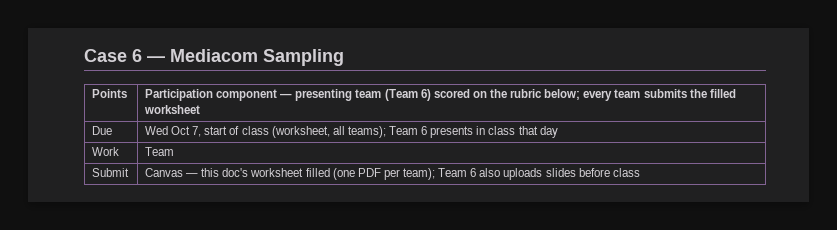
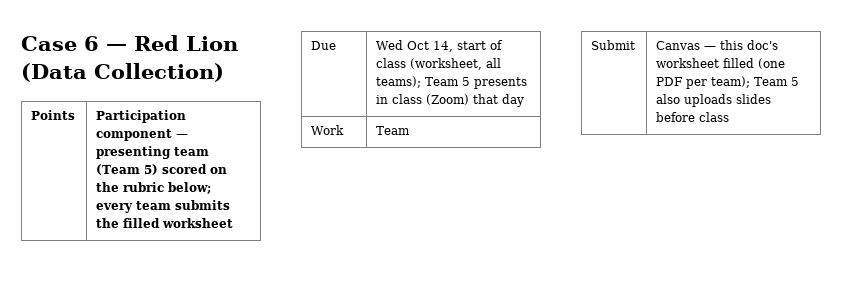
[170,49,344,66] Mediacom Sampling -> [134,35,238,51] [21,63,224,82] Red Lion (Data Collection)
[420,89,431,101] 6) -> [144,164,159,175] 5)
[192,126,202,137] 7, -> [433,41,454,52] 14,
[421,126,428,135] 6 -> [462,77,471,86] 5
(516, 130) none -> [426,94,470,105] (Zoom)
[470,168,477,177] 6 -> [791,77,800,86] 5

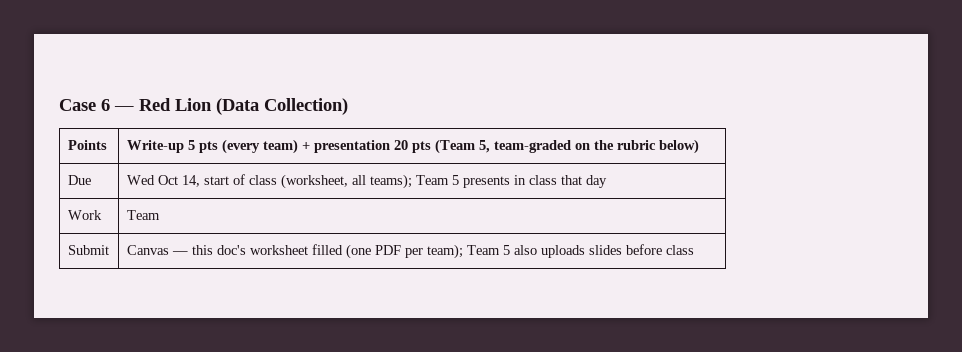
[96,110,187,123] [96,129,189,141] [96,146,210,159] [96,164,228,175] [96,182,212,194] [96,200,231,213] [96,218,234,228] Participation component — presenting team (Team 5) scored on the rubric below; every team submits the filled worksheet -> [126,139,699,154] Write-up 5 pts (every team) + presentation 20 pts (Team 5, team-graded on the rubric below)
[426,94,470,105] (Zoom) -> (557, 180) none

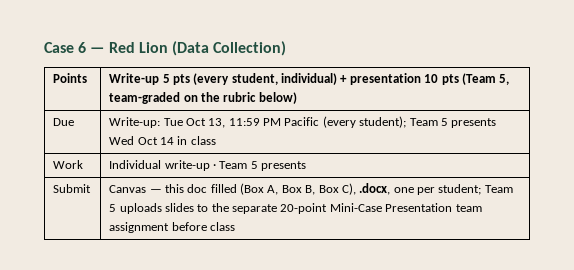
[262,139,298,154] team) -> [231,73,338,85] student, individual)
[393,140,408,150] 20 -> [424,74,439,83] 10
[126,174,510,189] Wed Oct 14, start of class (worksheet, all teams); Team 5 presents -> [109,116,497,128] [109,136,174,145] Write-up: Tue Oct 13, 11:59 PM Pacific (every student); Team 5 presents Wed Oct 14
[560,175,607,188] that day -> (216, 140) none
[126,210,160,220] Team -> [109,160,307,171] Individual write-up · Team 5 presents
[216,244,537,259] doc's worksheet filled (one PDF per team); Team 5 also -> [187,183,513,195] [109,204,117,212] doc filled (Box A, Box B, Box C), .docx, one per student; Team 5
(622, 250) none -> [197,203,482,214] [109,222,170,233] to the separate 20-point Mini-Case Presentation team assignment

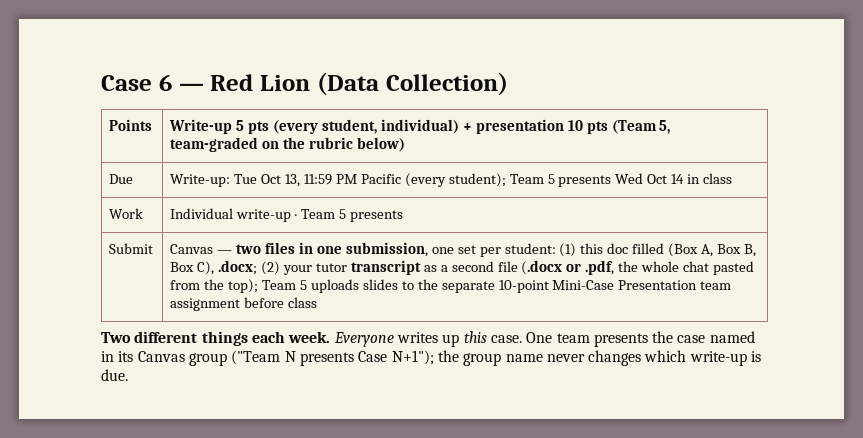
(162, 191) none -> [236,242,577,257] two files in one submission, one set per student: (1)
[359,183,482,195] .docx, one per student; -> [218,260,754,275] [170,279,259,293] .docx; (2) your tutor transcript as a second file (.docx or .pdf, the whole chat pasted from the top);
[280,203,328,214] 20-point -> [498,280,549,293] 10-point
(235, 226) none -> [101,331,755,347] [101,350,762,366] [101,369,128,381] // Two different things each week. Everyone writes up this case. One team presents the case named in its Canvas group ("Team N presents Case N+1"); the group name never changes which write-up is due.

